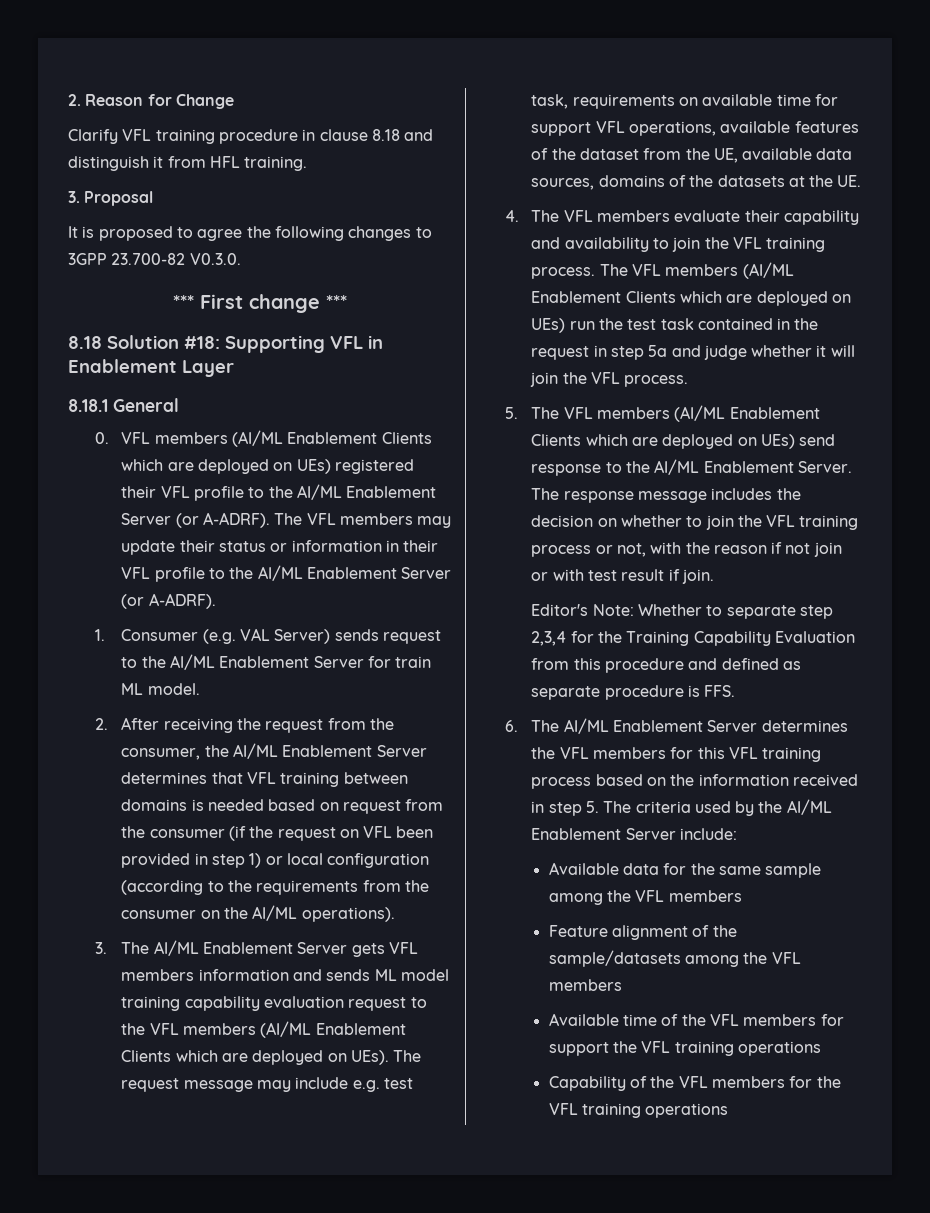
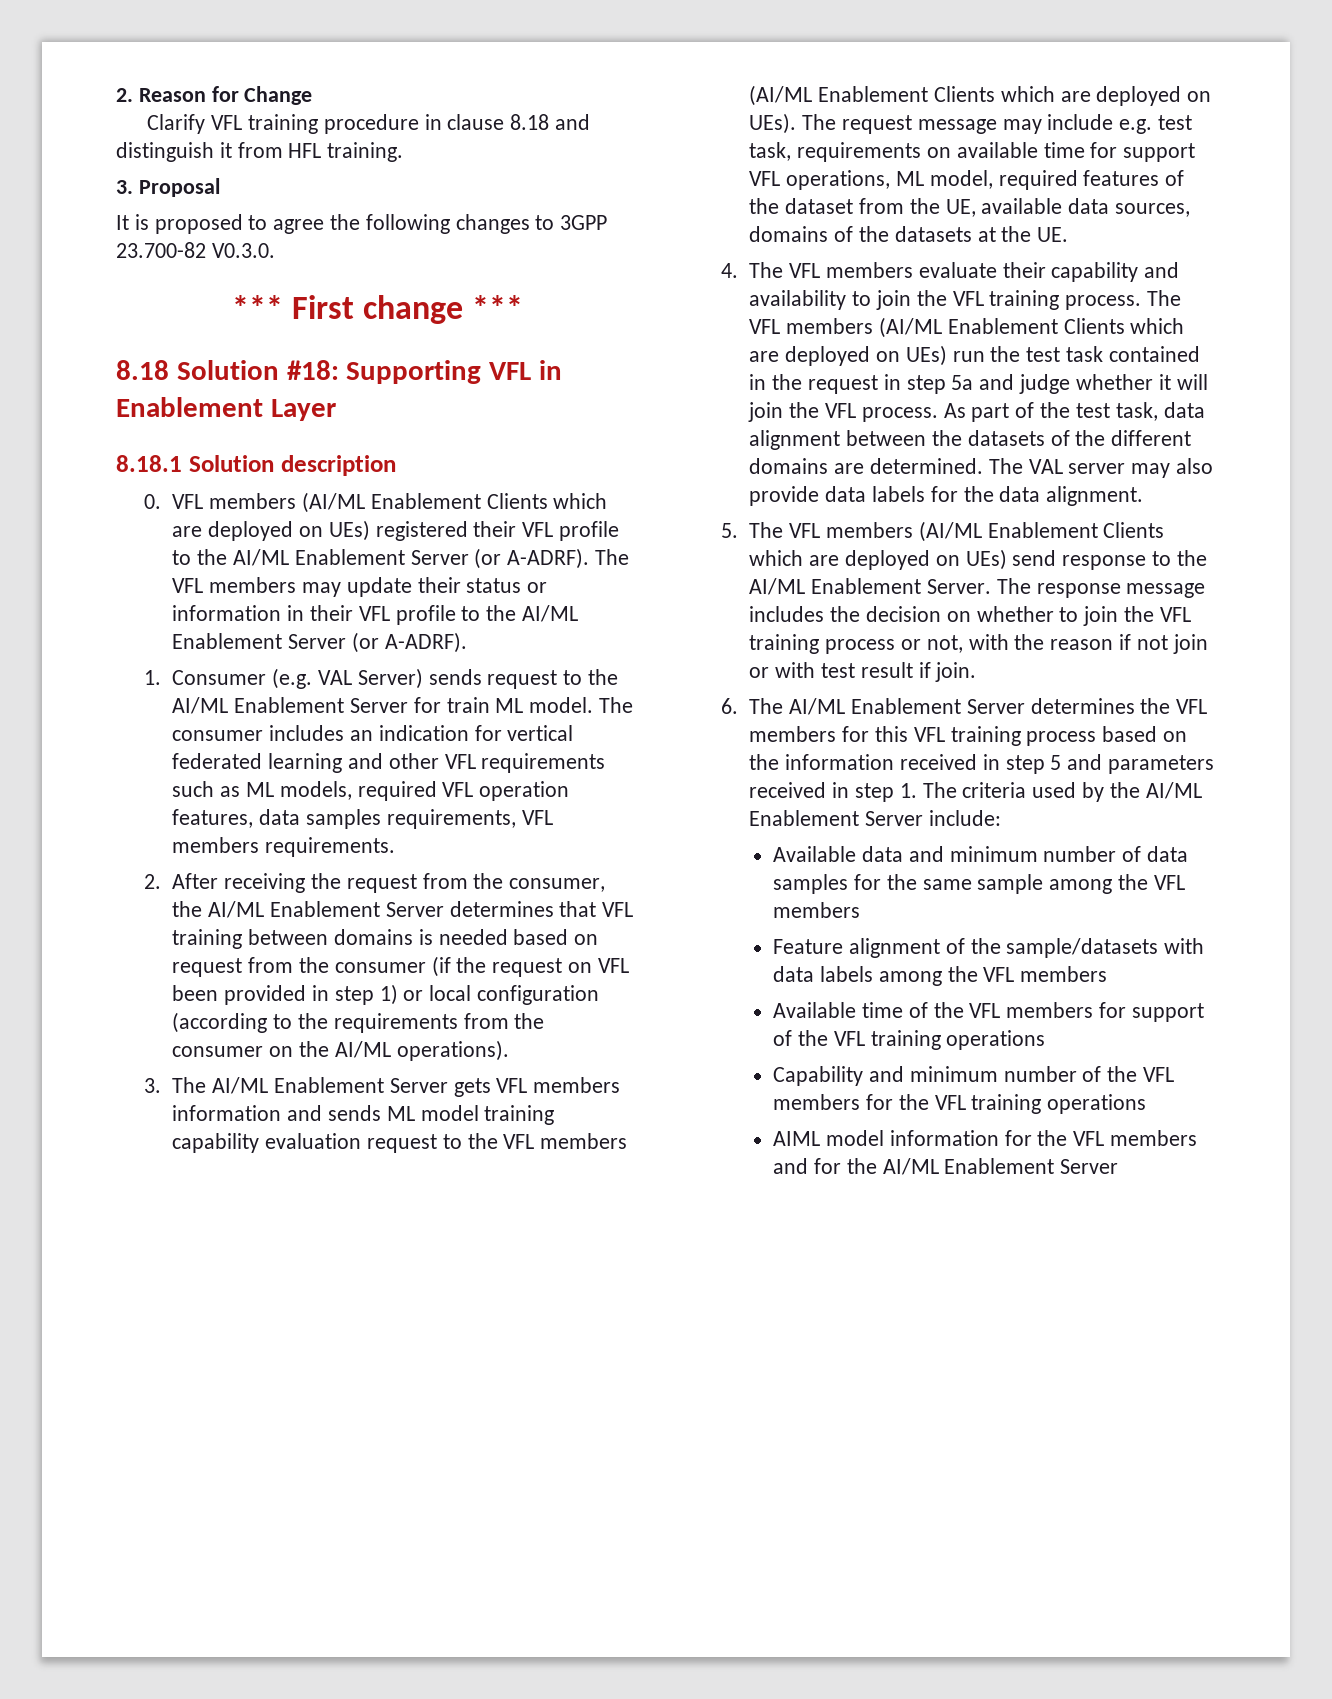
[113,398,179,412] General -> [188,455,396,476] Solution description
(200, 689) none -> [599,697,634,713] [172,725,574,741] [172,753,606,773] [172,781,570,801] [172,809,553,829] [172,837,396,857] The consumer includes an indication for vertical federated learning and other VFL requirements such as ML models, required VFL operation features, data samples requirements, VFL members requirements.
[720,121,791,133] available -> [896,170,1078,190] ML model, required
(689, 381) none -> [943,402,1205,422] [749,430,1192,450] [749,458,1214,478] [749,486,1144,506] As part of the test task, data alignment between the datasets of the different domains are determined. The VAL server may also provide data labels for the data alignment.
[531,604,833,619] [531,631,855,646] [531,658,801,673] [531,685,736,700] // Editor's Note: Whether to separate step 2,3,4 for the Training Capability Evaluation from this procedure and defined as separate procedure is FFS. -> (977, 672) none
[585,801,599,813] 5. -> [1050,754,1215,774] [749,782,917,802] 5 and parameters received in step 1.
(660, 869) none -> [908,846,1188,862] [773,874,849,894] and minimum number of data samples
(681, 958) none -> [1164,938,1205,954] [773,966,873,982] with data labels
(609, 1049) none -> [773,1030,793,1046] of
(626, 1083) none -> [868,1066,1077,1082] and minimum number
(729, 1110) none -> [773,1130,1197,1146] [773,1158,1119,1175] // AIML model information for the VFL members and for the AI/ML Enablement Server

